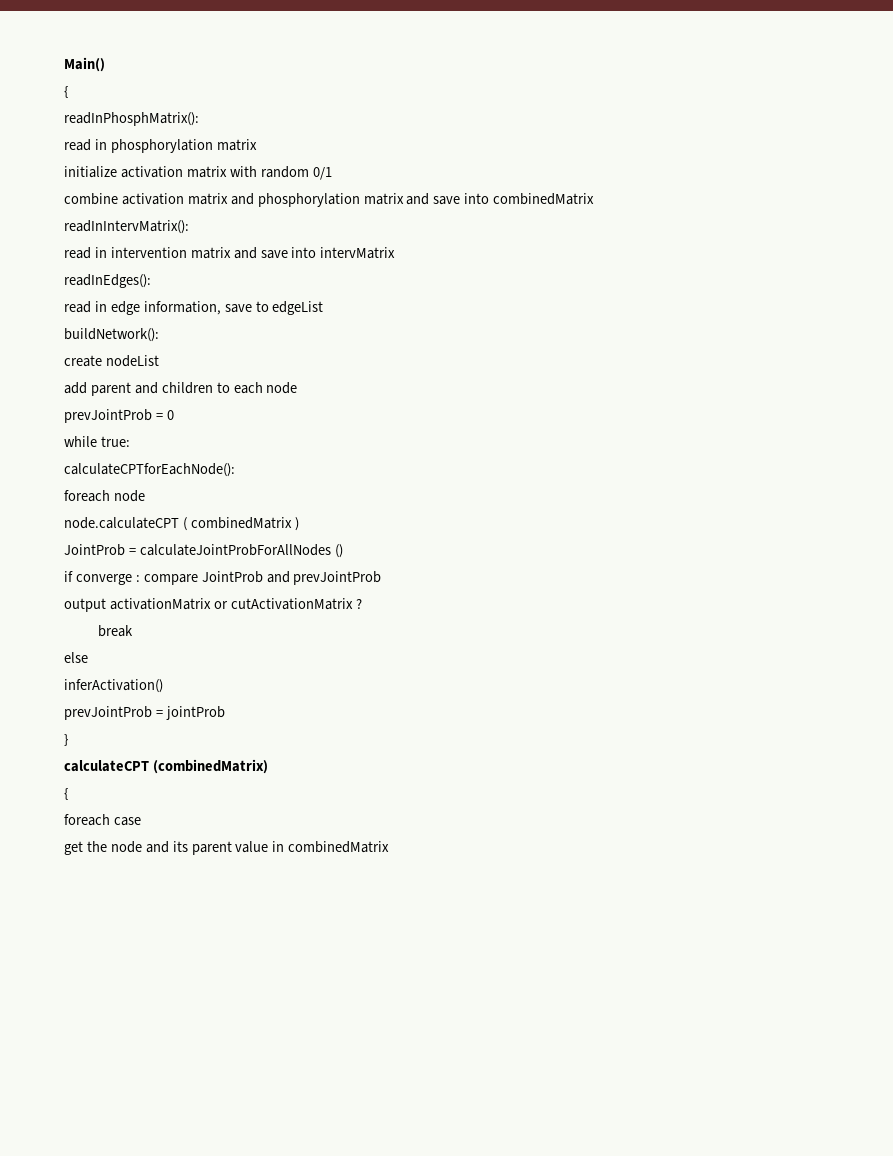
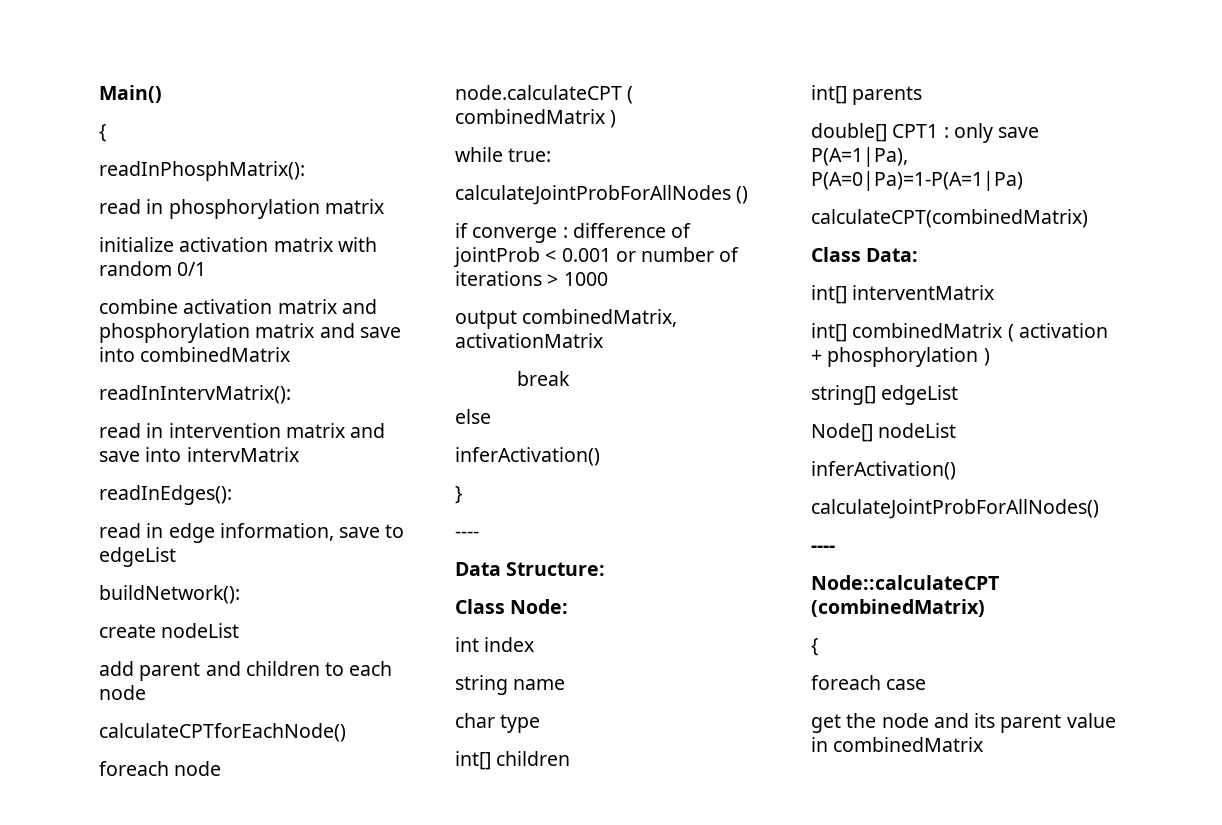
[64,409,174,423] [64,436,130,447] [64,463,235,477] prevJointProb = 0 // while true: // calculateCPTforEachNode(): -> [99,723,346,742] calculateCPTforEachNode()
[64,544,136,556] JointProb = -> [455,147,552,162] while true: //
[143,571,382,585] compare JointProb and prevJointProb -> [572,223,692,238] [453,247,740,267] [455,271,608,286] difference of jointProb < 0.001 or number of iterations > 1000
(106, 605) none -> [522,309,678,327] combinedMatrix,
[213,598,362,610] or cutActivationMatrix ? -> (603, 340) none
[64,706,225,720] [64,734,68,746] [64,760,149,772] prevJointProb = jointProb // } // calculateCPT -> [455,486,462,504] [455,531,479,538] [455,562,606,576] [455,599,569,614] [455,637,535,652] [455,675,566,695] [455,713,541,733] [455,751,571,770] [811,85,923,105] [811,123,1040,143] [811,147,908,167] [811,171,1023,191] [811,209,1088,228] [811,247,919,262] [811,285,995,304] [811,323,1108,342] [811,347,990,367] [811,385,959,405] [811,423,957,442] [811,461,956,480] [811,499,1099,519] [811,545,835,552] [811,575,999,590] } // ---- // Data Structure: // Class Node: // int index // string name // char type // int[] children // int[] parents // double[] CPT1 : only save P(A=1|Pa), P(A=0|Pa)=1-P(A=1|Pa) // calculateCPT(combinedMatrix) // Class Data: // int[] interventMatrix // int[] combinedMatrix ( activation + phosphorylation ) // string[] edgeList // Node[] nodeList // inferActivation() // calculateJointProbForAllNodes() // ---- // Node::calculateCPT

